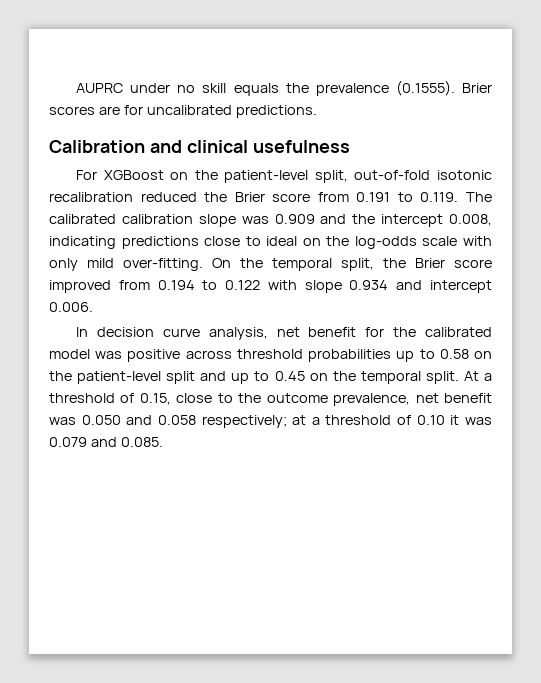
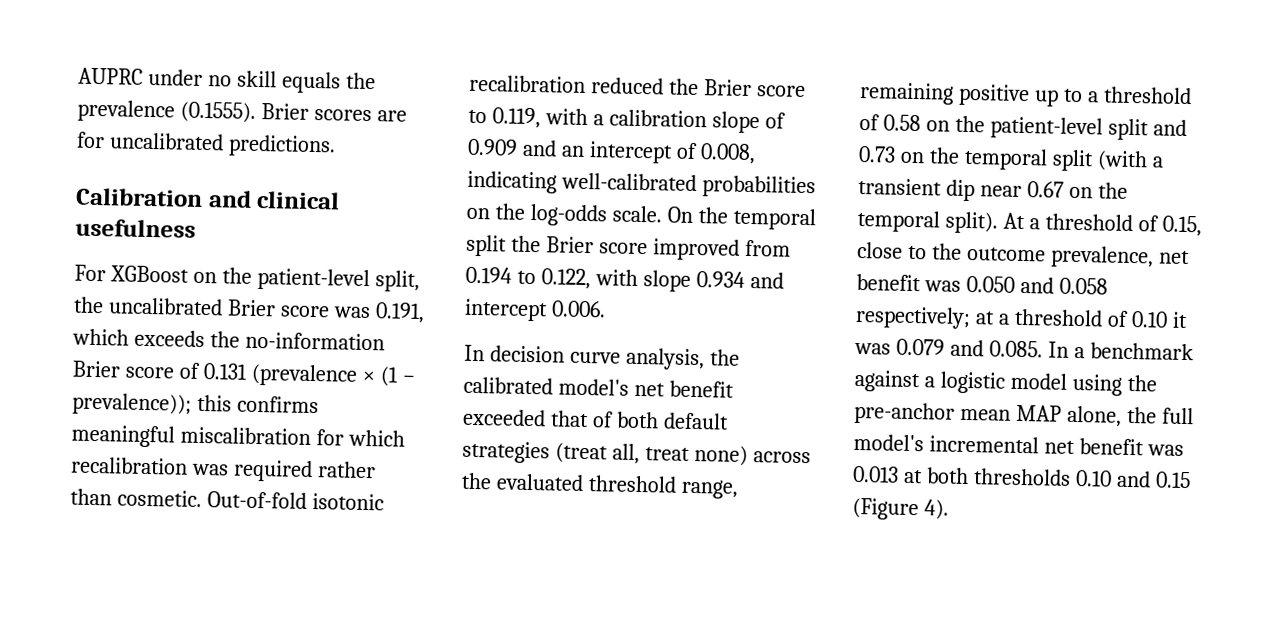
[354,170,431,180] out-of-fold -> [73,296,425,324] [72,328,385,351] [72,360,415,387] [72,392,319,416] [71,424,405,448] [71,456,376,483] [70,488,307,509] the uncalibrated Brier score was 0.191, which exceeds the no-information Brier score of 0.131 (prevalence × (1 − prevalence)); this confirms meaningful miscalibration for which recalibration was required rather than cosmetic. Out-of-fold
[317,192,492,202] [49,214,116,224] from 0.191 to 0.119. The calibrated -> [468,107,604,129] to 0.119, with a
[241,216,269,224] was -> [764,112,786,129] of
[352,214,492,227] [49,236,492,249] [49,258,203,271] the intercept 0.008, indicating predictions close to ideal on the log-odds scale with only mild over-fitting. -> [560,141,756,165] [467,170,816,199] [466,203,662,227] an intercept of 0.008, indicating well-calibrated probabilities on the log-odds scale.
[341,258,374,271] split, -> [466,234,507,257] split
[225,280,261,290] 0.122 -> [540,268,591,290] 0.122,
[276,327,493,337] [49,349,435,362] net benefit for the calibrated model was positive across threshold probabilities up to -> [709,349,740,366] [463,376,734,398] [462,408,729,430] [462,440,811,466] [461,472,738,499] [859,81,1192,107] [859,113,880,131] the calibrated model's net benefit exceeded that of both default strategies (treat all, treat none) across the evaluated threshold range, remaining positive up to a threshold of
[231,371,459,384] up to 0.45 on the temporal split. -> [858,145,1163,172] [858,177,1128,202] [857,209,998,234] 0.73 on the temporal split (with a transient dip near 0.67 on the temporal split).
(163, 442) none -> [1047,341,1194,361] [854,369,1157,396] [854,401,1194,427] [853,433,1184,456] [852,465,1191,489] [852,497,949,521] In a benchmark against a logistic model using the pre-anchor mean MAP alone, the full model's incremental net benefit was 0.013 at both thresholds 0.10 and 0.15 (Figure 4).

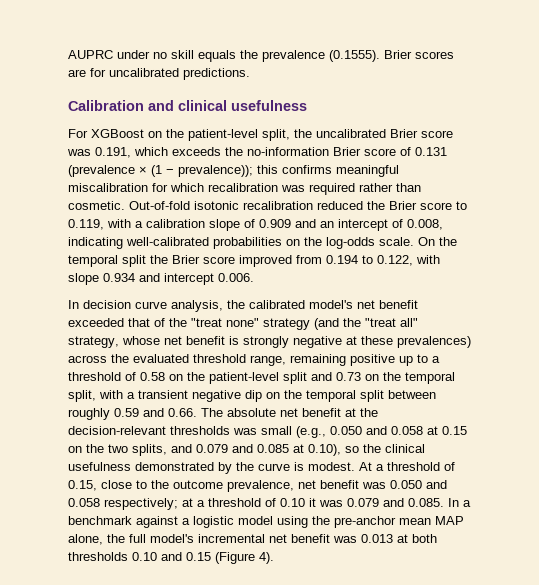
[615,411,729,430] [462,440,748,466] both default strategies (treat all, treat none) -> [169,318,418,330] [68,336,471,348] the "treat none" strategy (and the "treat all" strategy, whose net benefit is strongly negative at these prevalences)
[1051,149,1163,172] [858,177,1128,202] [857,209,998,234] split (with a transient dip near 0.67 on the temporal split). -> [68,390,436,402] [68,408,378,420] [68,426,467,438] [68,444,425,456] [68,462,355,474] split, with a transient negative dip on the temporal split between roughly 0.59 and 0.66. The absolute net benefit at the decision-relevant thresholds was small (e.g., 0.050 and 0.058 at 0.15 on the two splits, and 0.079 and 0.085 at 0.10), so the clinical usefulness demonstrated by the curve is modest.

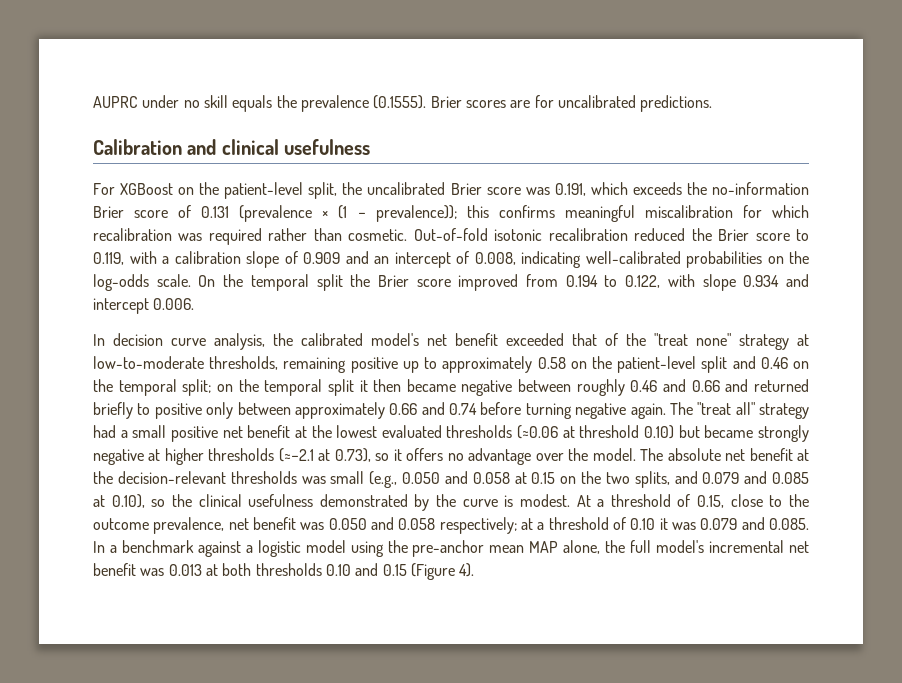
[314,318,418,330] [68,336,471,348] [68,354,286,366] (and the "treat all" strategy, whose net benefit is strongly negative at these prevalences) across the evaluated threshold range, -> [797,334,809,346] [93,356,279,370] at low-to-moderate thresholds,
[432,356,440,363] [68,372,136,381] a threshold of -> [442,356,533,373] approximately
[336,372,455,384] [68,390,436,402] [68,408,197,420] 0.73 on the temporal split, with a transient negative dip on the temporal split between roughly 0.59 and 0.66. -> [760,357,809,369] [93,379,809,396] [93,402,809,419] [93,425,809,442] [93,448,636,465] 0.46 on the temporal split; on the temporal split it then became negative between roughly 0.46 and 0.66 and returned briefly to positive only between approximately 0.66 and 0.74 before turning negative again. The "treat all" strategy had a small positive net benefit at the lowest evaluated thresholds (≈0.06 at threshold 0.10) but became strongly negative at higher thresholds (≈−2.1 at 0.73), so it offers no advantage over the model.

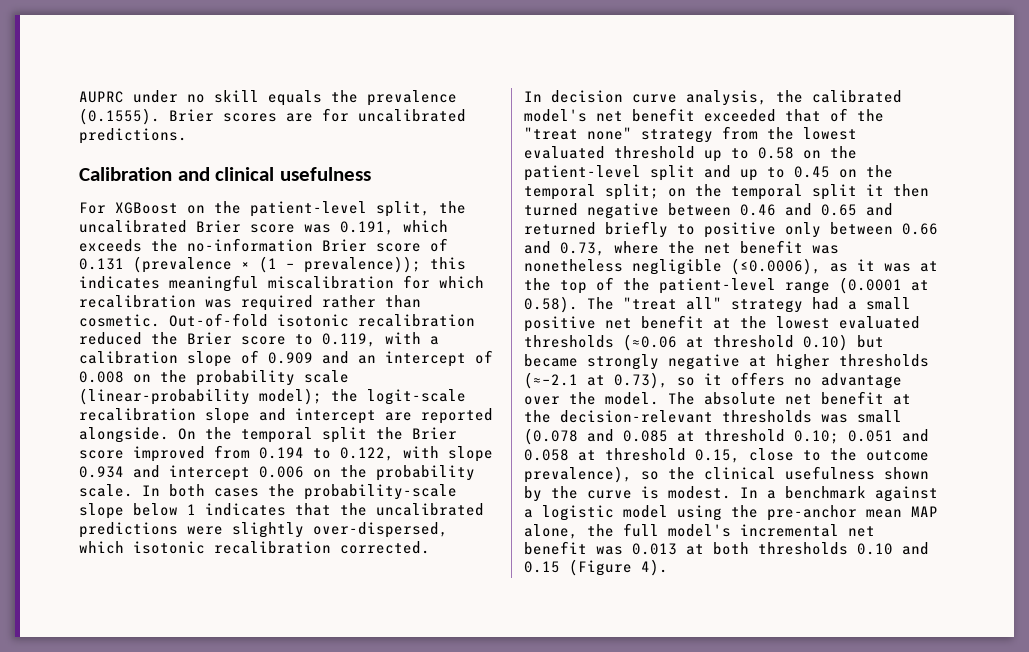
[498,205,555,218] confirms -> [79,276,160,289] indicates
[474,251,809,268] [93,274,191,291] 0.008, indicating well-calibrated probabilities on the log-odds scale. -> [79,370,349,386] [79,388,466,405] [79,408,493,424] [79,427,169,443] 0.008 on the probability scale (linear-probability model); the logit-scale recalibration slope and intercept are reported alongside.
[153,298,195,310] 0.006. -> [259,465,475,481] [79,484,457,500] [79,503,484,519] [79,522,448,538] [79,541,430,554] 0.006 on the probability scale. In both cases the probability-scale slope below 1 indicates that the uncalibrated predictions were slightly over-dispersed, which isotonic recalibration corrected.
[797,334,809,346] [93,356,533,373] at low-to-moderate thresholds, remaining positive up to approximately -> [722,126,857,140] [524,146,749,162] from the lowest evaluated threshold up to
[760,357,788,369] 0.46 -> [740,166,830,181] up to 0.45
[406,379,456,392] became -> [524,203,578,216] turned
[576,379,625,396] roughly -> (731, 209) none
[691,380,720,392] 0.66 -> [821,204,857,216] 0.65
[294,402,666,419] approximately 0.66 and 0.74 before turning negative again. -> [902,223,938,235] [524,240,839,256] [524,258,938,275] [524,277,929,294] [524,296,578,313] 0.66 and 0.73, where the net benefit was nonetheless negligible (≤0.0006), as it was at the top of the patient-level range (0.0001 at 0.58).
[369,471,810,488] [93,494,145,508] (e.g., 0.050 and 0.058 at 0.15 on the two splits, and 0.079 and 0.085 at 0.10), -> [524,428,929,445] [524,448,929,463] [524,466,632,483] (0.078 and 0.085 at threshold 0.10; 0.051 and 0.058 at threshold 0.15, close to the outcome prevalence),
[319,494,408,507] demonstrated -> [884,467,929,480] shown
[576,494,810,508] [93,517,810,534] At a threshold of 0.15, close to the outcome prevalence, net benefit was 0.050 and 0.058 respectively; at a threshold of 0.10 it was 0.079 and 0.085. -> (731, 492) none

